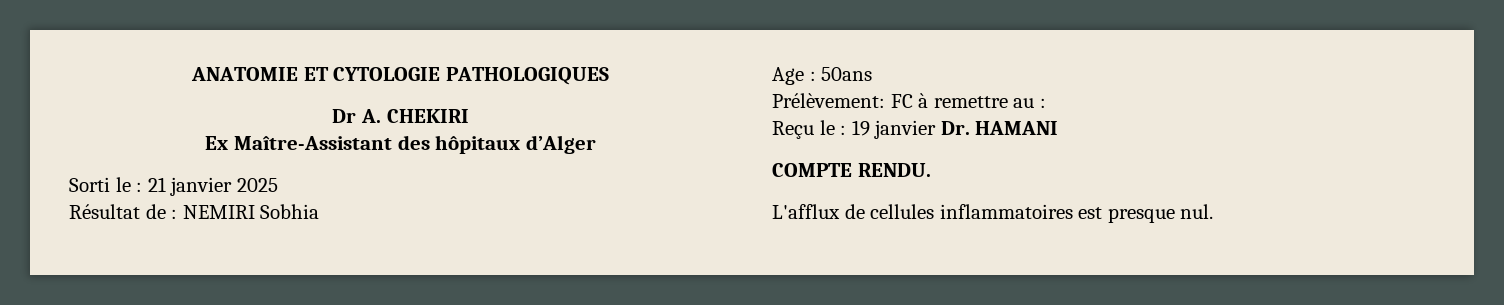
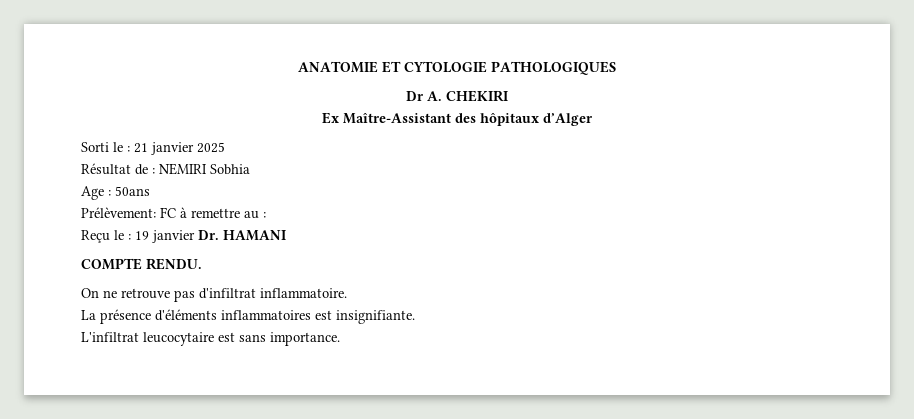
[772,204,1214,223] L'afflux de cellules inflammatoires est presque nul. -> [81,288,347,302] [81,309,415,324] [81,332,340,346] On ne retrouve pas d'infiltrat inflammatoire. // La présence d'éléments inflammatoires est insignifiante. // L'infiltrat leucocytaire est sans importance.

